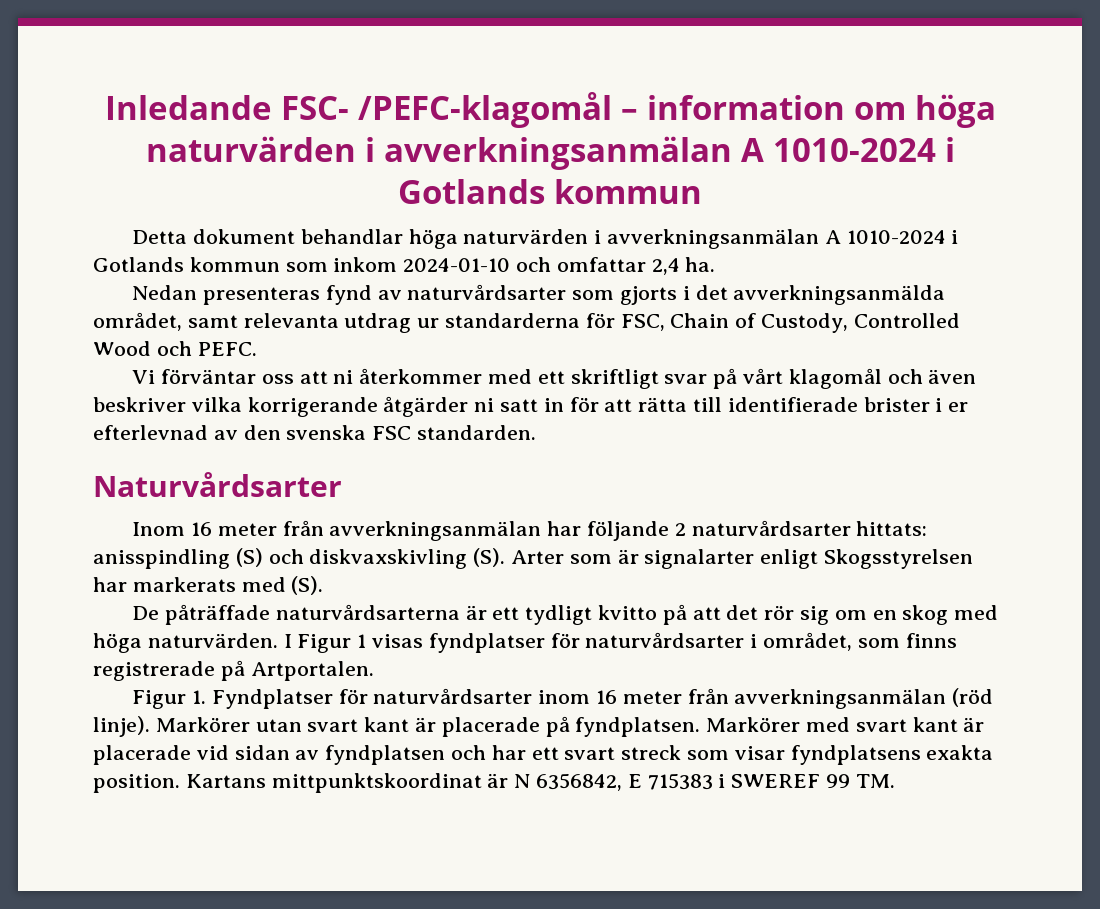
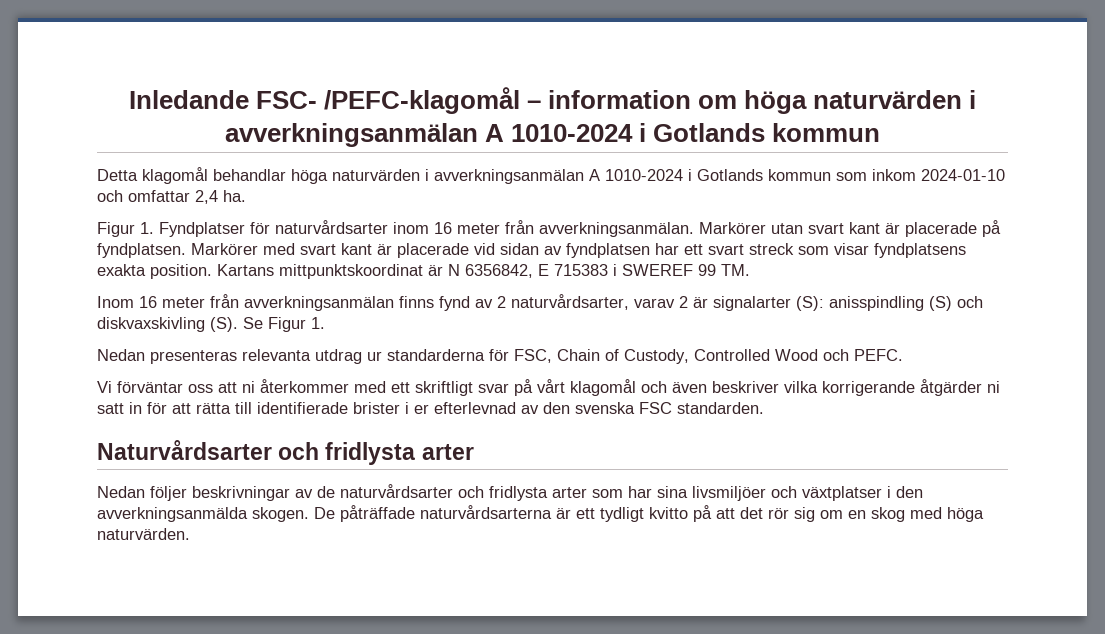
[192,229,295,244] dokument -> [142,167,208,184] klagomål
[132,284,946,305] [93,312,238,331] Nedan presenteras fynd av naturvårdsarter som gjorts i det avverkningsanmälda området, samt -> [97,220,1001,237] [97,243,966,258] [97,264,750,279] [97,294,983,311] [97,317,325,332] [97,349,237,364] Figur 1. Fyndplatser för naturvårdsarter inom 16 meter från avverkningsanmälan. Markörer utan svart kant är placerade på fyndplatsen. Markörer med svart kant är placerade vid sidan av fyndplatsen har ett svart streck som visar fyndplatsens exakta position. Kartans mittpunktskoordinat är N 6356842, E 715383 i SWEREF 99 TM. // Inom 16 meter från avverkningsanmälan finns fynd av 2 naturvårdsarter, varav 2 är signalarter (S): anisspindling (S) och diskvaxskivling (S). Se Figur 1. // Nedan presenteras
[132,520,928,541] [93,548,974,569] [93,576,324,595] // Inom 16 meter från avverkningsanmälan har följande 2 naturvårdsarter hittats: anisspindling (S) och diskvaxskivling (S). Arter som är signalarter enligt Skogsstyrelsen har markerats med (S). // -> [278,442,474,465] [97,484,923,501] [97,507,309,522] och fridlysta arter // Nedan följer beskrivningar av de naturvårdsarter och fridlysta arter som har sina livsmiljöer och växtplatser i den avverkningsanmälda skogen.
[283,632,957,653] [93,660,374,681] [132,688,994,709] [93,716,985,737] [93,745,994,765] [93,773,895,793] I Figur 1 visas fyndplatser för naturvårdsarter i området, som finns registrerade på Artportalen. // Figur 1. Fyndplatser för naturvårdsarter inom 16 meter från avverkningsanmälan (röd linje). Markörer utan svart kant är placerade på fyndplatsen. Markörer med svart kant är placerade vid sidan av fyndplatsen och har ett svart streck som visar fyndplatsens exakta position. Kartans mittpunktskoordinat är N 6356842, E 715383 i SWEREF 99 TM. -> (190, 534) none

